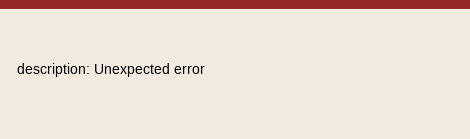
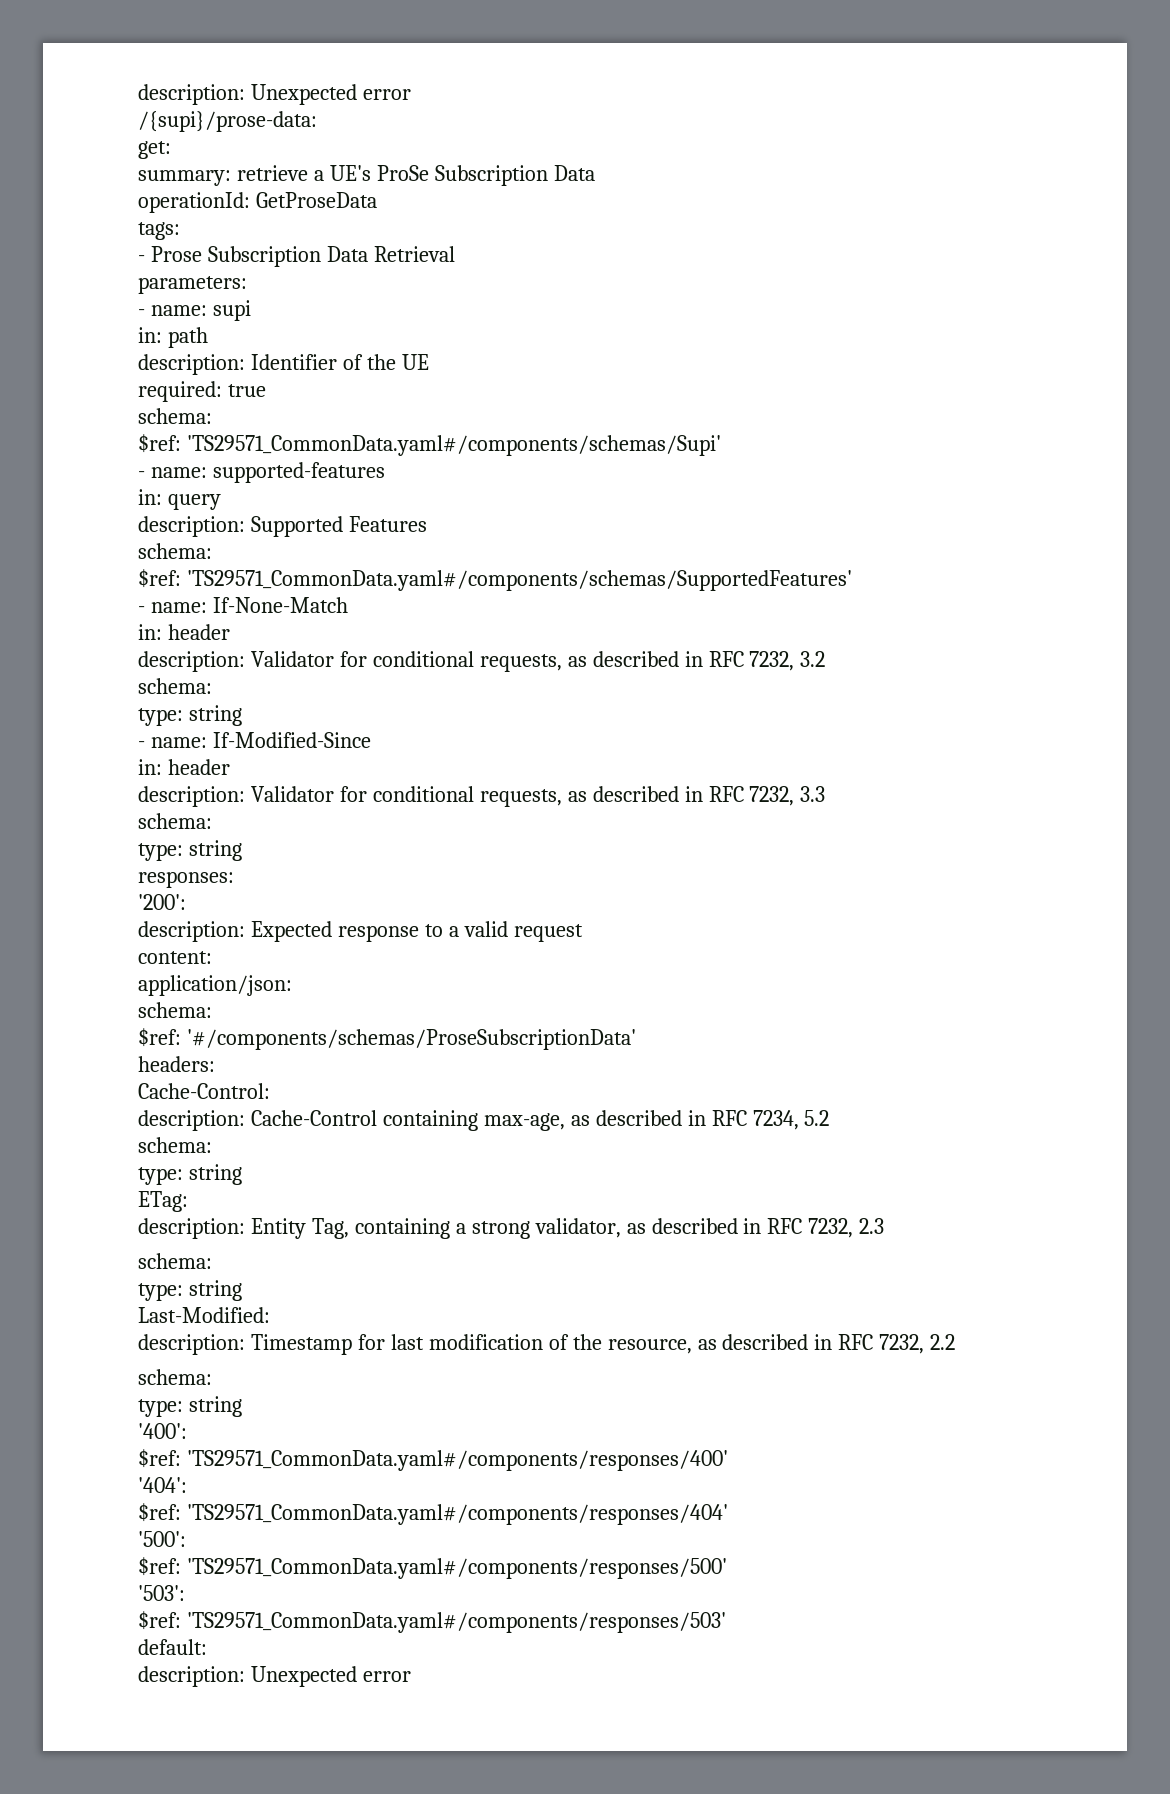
[17,63,205,77] description: Unexpected error -> [138,84,411,105] [138,111,317,132] [138,141,171,159] [138,165,595,186] [138,192,377,213] [138,222,180,240] [138,246,455,267] [138,276,247,294] [138,300,251,321] [138,327,208,348] [138,354,429,375] [138,381,266,402] [138,408,212,424] [138,434,721,456] [138,462,385,483] [138,489,221,510] [138,516,427,537] [138,543,212,559] [138,569,852,591] [138,597,348,613] [138,624,230,640] [138,651,826,672] [138,678,212,694] [138,705,242,726] [138,732,371,748] [138,759,230,775] [138,786,826,807] [138,813,212,829] [138,840,242,861] [138,871,234,888] [138,894,186,910] [138,921,583,942] [138,951,212,964] [138,975,292,996] [138,1002,212,1018] [138,1028,636,1050] [138,1056,215,1072] [138,1083,270,1099] [138,1110,830,1131] [138,1137,212,1153] [138,1164,242,1185] [138,1191,188,1212] [138,1218,885,1239] [138,1253,212,1269] [138,1280,242,1301] [138,1307,270,1323] [138,1334,956,1355] [138,1369,212,1385] [138,1396,242,1417] [138,1423,187,1439] [138,1449,728,1471] [138,1477,187,1493] [138,1503,728,1525] [138,1531,186,1547] [138,1557,727,1579] [138,1585,185,1601] [138,1611,726,1633] [138,1639,207,1655] [138,1666,411,1687] description: Unexpected error // /{supi}/prose-data: // get: // summary: retrieve a UE's ProSe Subscription Data // operationId: GetProseData // tags: // - Prose Subscription Data Retrieval // parameters: // - name: supi // in: path // description: Identifier of the UE // required: true // schema: // $ref: 'TS29571_CommonData.yaml#/components/schemas/Supi' // - name: supported-features // in: query // description: Supported Features // schema: // $ref: 'TS29571_CommonData.yaml#/components/schemas/SupportedFeatures' // - name: If-None-Match // in: header // description: Validator for conditional requests, as described in RFC 7232, 3.2 // schema: // type: string // - name: If-Modified-Since // in: header // description: Validator for conditional requests, as described in RFC 7232, 3.3 // schema: // type: string // responses: // '200': // description: Expected response to a valid request // content: // application/json: // schema: // $ref: '#/components/schemas/ProseSubscriptionData' // headers: // Cache-Control: // description: Cache-Control containing max-age, as described in RFC 7234, 5.2 // schema: // type: string // ETag: // description: Entity Tag, containing a strong validator, as described in RFC 7232, 2.3 // schema: // type: string // Last-Modified: // description: Timestamp for last modification of the resource, as described in RFC 7232, 2.2 // schema: // type: string // '400': // $ref: 'TS29571_CommonData.yaml#/components/responses/400' // '404': // $ref: 'TS29571_CommonData.yaml#/components/responses/404' // '500': // $ref: 'TS29571_CommonData.yaml#/components/responses/500' // '503': // $ref: 'TS29571_CommonData.yaml#/components/responses/503' // default: // description: Unexpected error

